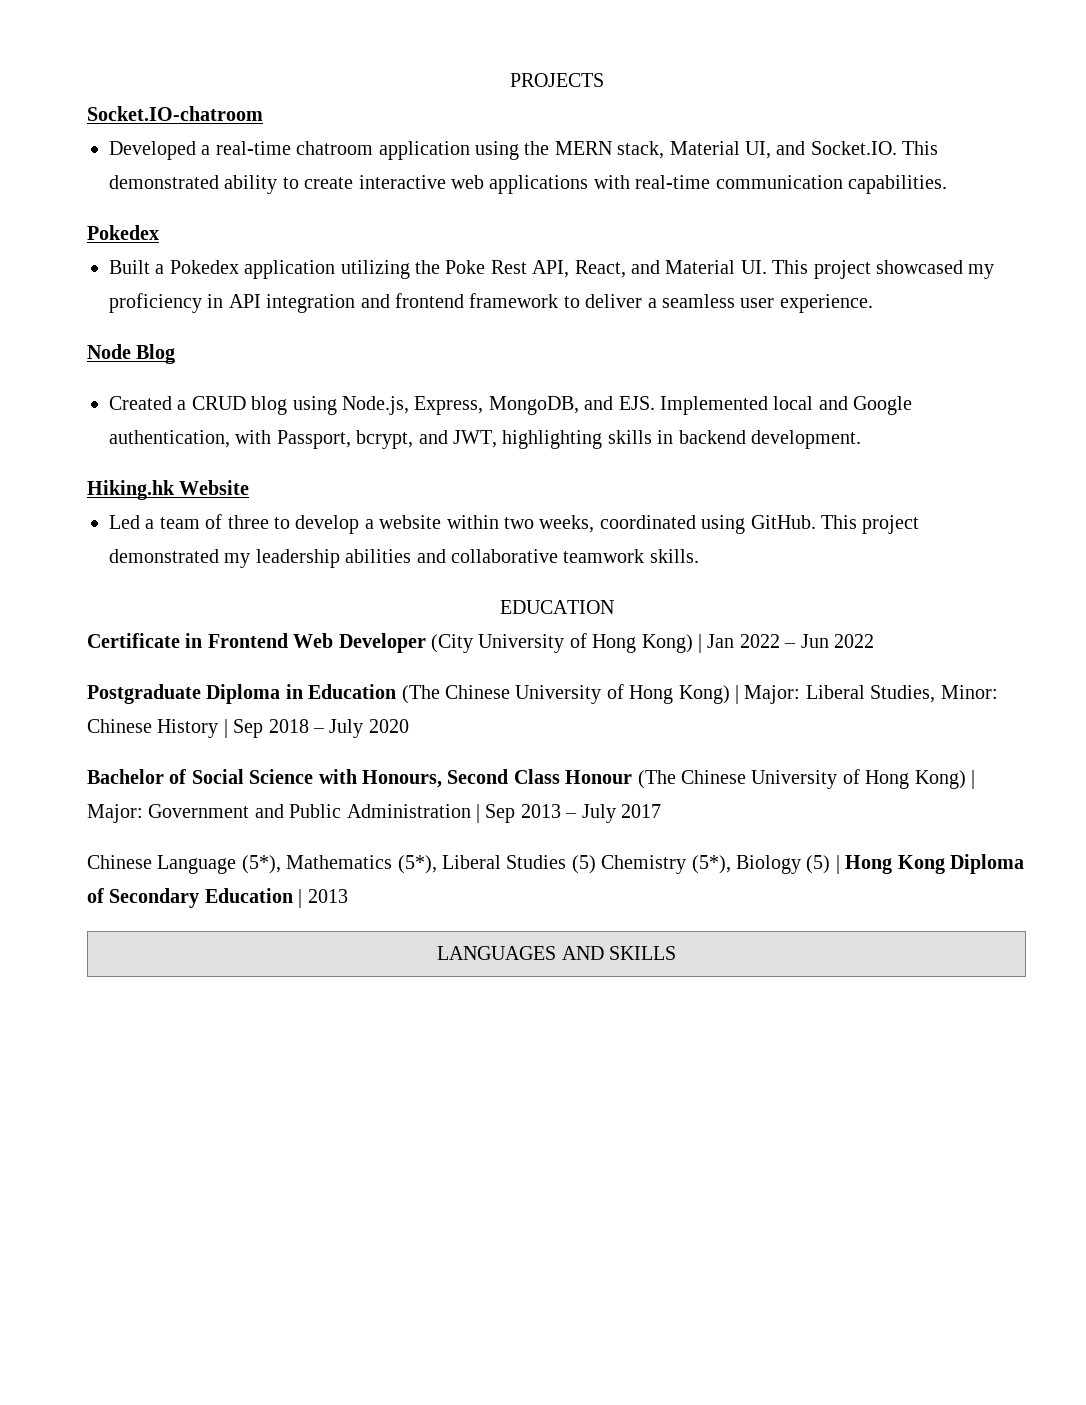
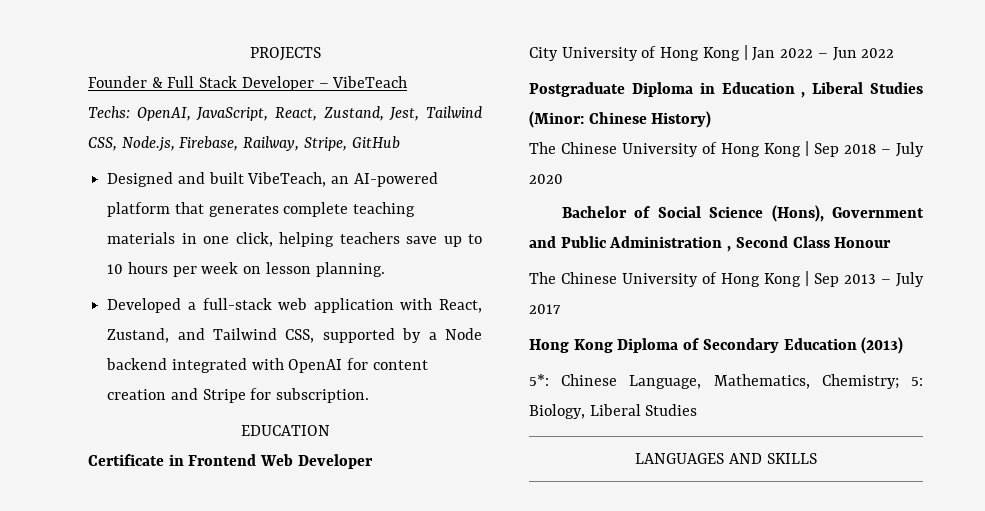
[87,106,263,121] [109,141,939,160] [109,175,947,194] [87,225,159,240] [109,260,995,279] [109,293,873,313] [87,344,176,364] [109,396,913,415] [109,430,861,449] [87,480,250,500] [109,514,920,534] [109,549,699,568] Socket.IO-chatroom // Developed a real-time chatroom application using the MERN stack, Material UI, and Socket.IO. This demonstrated ability to create interactive web applications with real-time communication capabilities. // Pokedex // Built a Pokedex application utilizing the Poke Rest API, React, and Material UI. This project showcased my proficiency in API integration and frontend framework to deliver a seamless user experience. // Node Blog // Created a CRUD blog using Node.js, Express, MongoDB, and EJS. Implemented local and Google authentication, with Passport, bcrypt, and JWT, highlighting skills in backend development. // Hiking.hk Website // Led a team of three to develop a website within two weeks, coordinated using GitHub. This project demonstrated my leadership abilities and collaborative teamwork skills. -> [88,76,408,91] [88,106,483,121] [88,136,400,151] [107,172,438,187] [107,202,416,217] [107,232,482,247] [107,262,385,277] [107,298,482,313] [107,328,483,343] [106,358,428,373] [107,388,370,403] Founder & Full Stack Developer – VibeTeach // Techs: OpenAI, JavaScript, React, Zustand, Jest, Tailwind CSS, Node.js, Firebase, Railway, Stripe, GitHub // Designed and built VibeTeach, an AI-powered platform that generates complete teaching materials in one click, helping teachers save up to 10 hours per week on lesson planning. // Developed a full-stack web application with React, Zustand, and Tailwind CSS, supported by a Node backend integrated with OpenAI for content creation and Stripe for subscription.
[431,633,693,653] (City University of Hong Kong) -> [529,46,740,61] // City University of Hong Kong
[401,684,998,704] [87,719,219,738] (The Chinese University of Hong Kong) | Major: Liberal Studies, Minor: Chinese History -> [801,82,923,98] [529,111,712,128] [529,142,801,157] , Liberal Studies (Minor: Chinese History) // The Chinese University of Hong Kong
[318,769,442,788] with Honours, -> [771,205,924,222] [529,236,732,252] (Hons), Government and Public Administration ,
[637,769,975,789] [87,804,471,823] (The Chinese University of Hong Kong) | Major: Government and Public Administration -> [529,272,801,287] // The Chinese University of Hong Kong
[87,855,840,874] Chinese Language (5*), Mathematics (5*), Liberal Studies (5) Chemistry (5*), Biology (5) | -> (561, 309) none
[298,889,348,908] | 2013 -> [861,337,904,354] [529,374,923,389] [529,404,698,419] (2013) // 5*: Chinese Language, Mathematics, Chemistry; 5: Biology, Liberal Studies

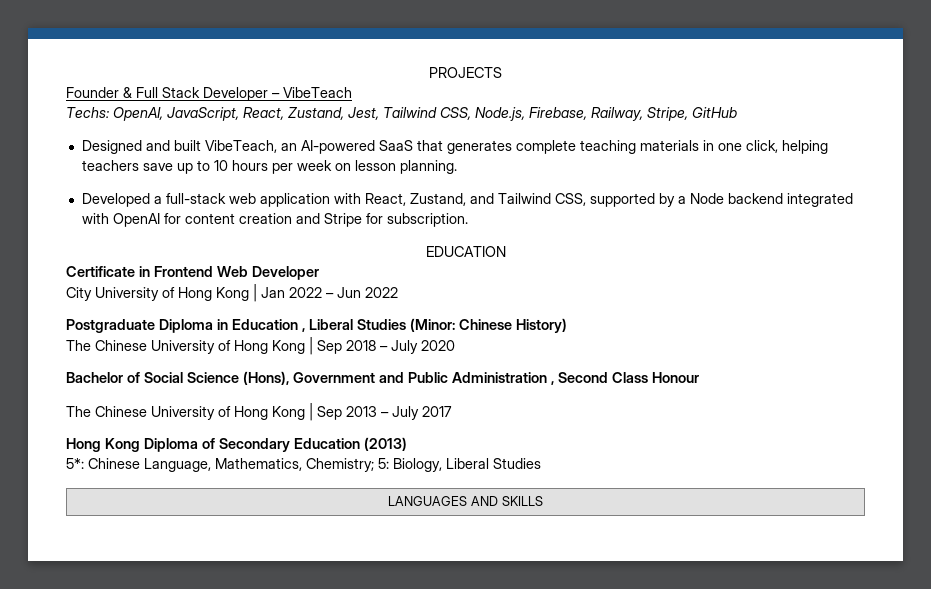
[107,202,171,217] platform -> [378,140,413,151] SaaS

